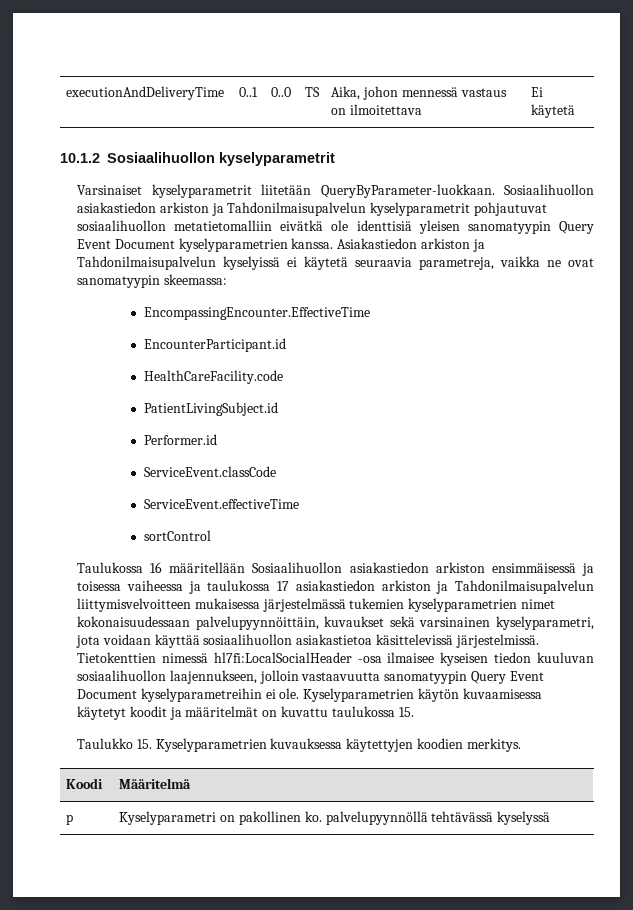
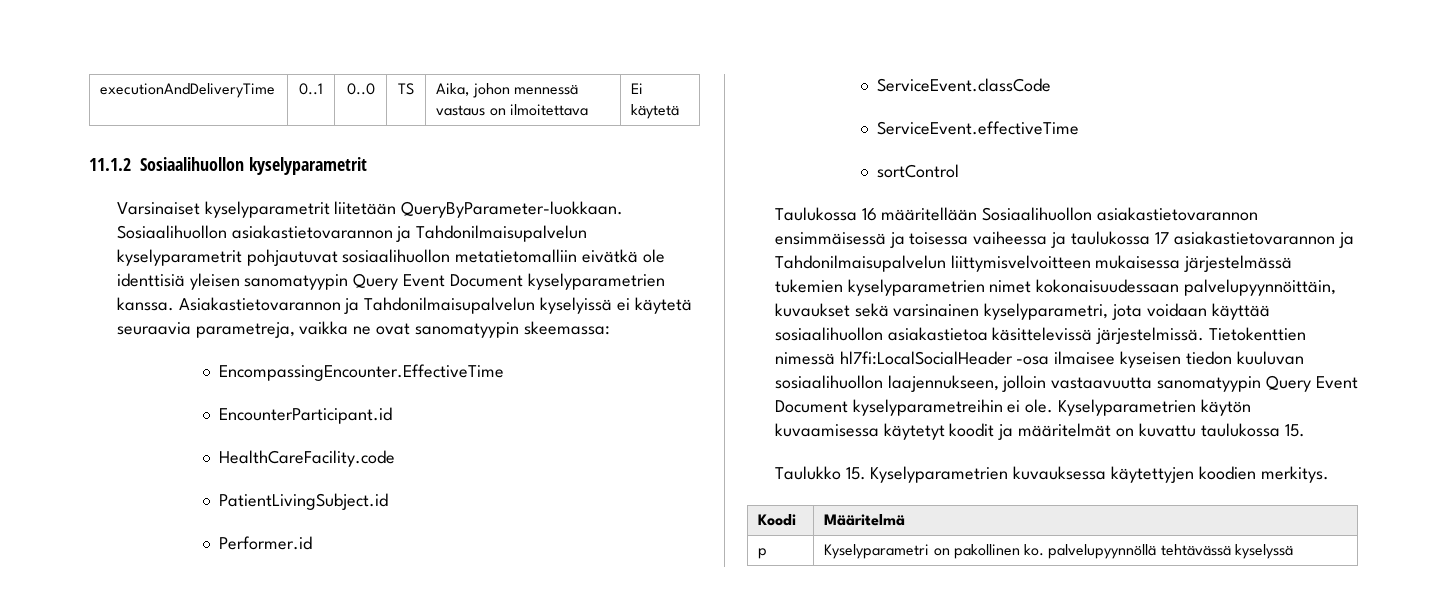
[60,153,100,163] 10.1.2 -> [89,158,131,171] 11.1.2
[77,202,209,213] asiakastiedon arkiston -> [231,225,393,239] asiakastietovarannon
[337,238,470,249] Asiakastiedon arkiston -> [178,297,341,311] Asiakastietovarannon
[349,562,485,573] asiakastiedon arkiston -> [1097,207,1259,221] asiakastietovarannon
[295,580,431,591] asiakastiedon arkiston -> [1173,231,1335,245] asiakastietovarannon

